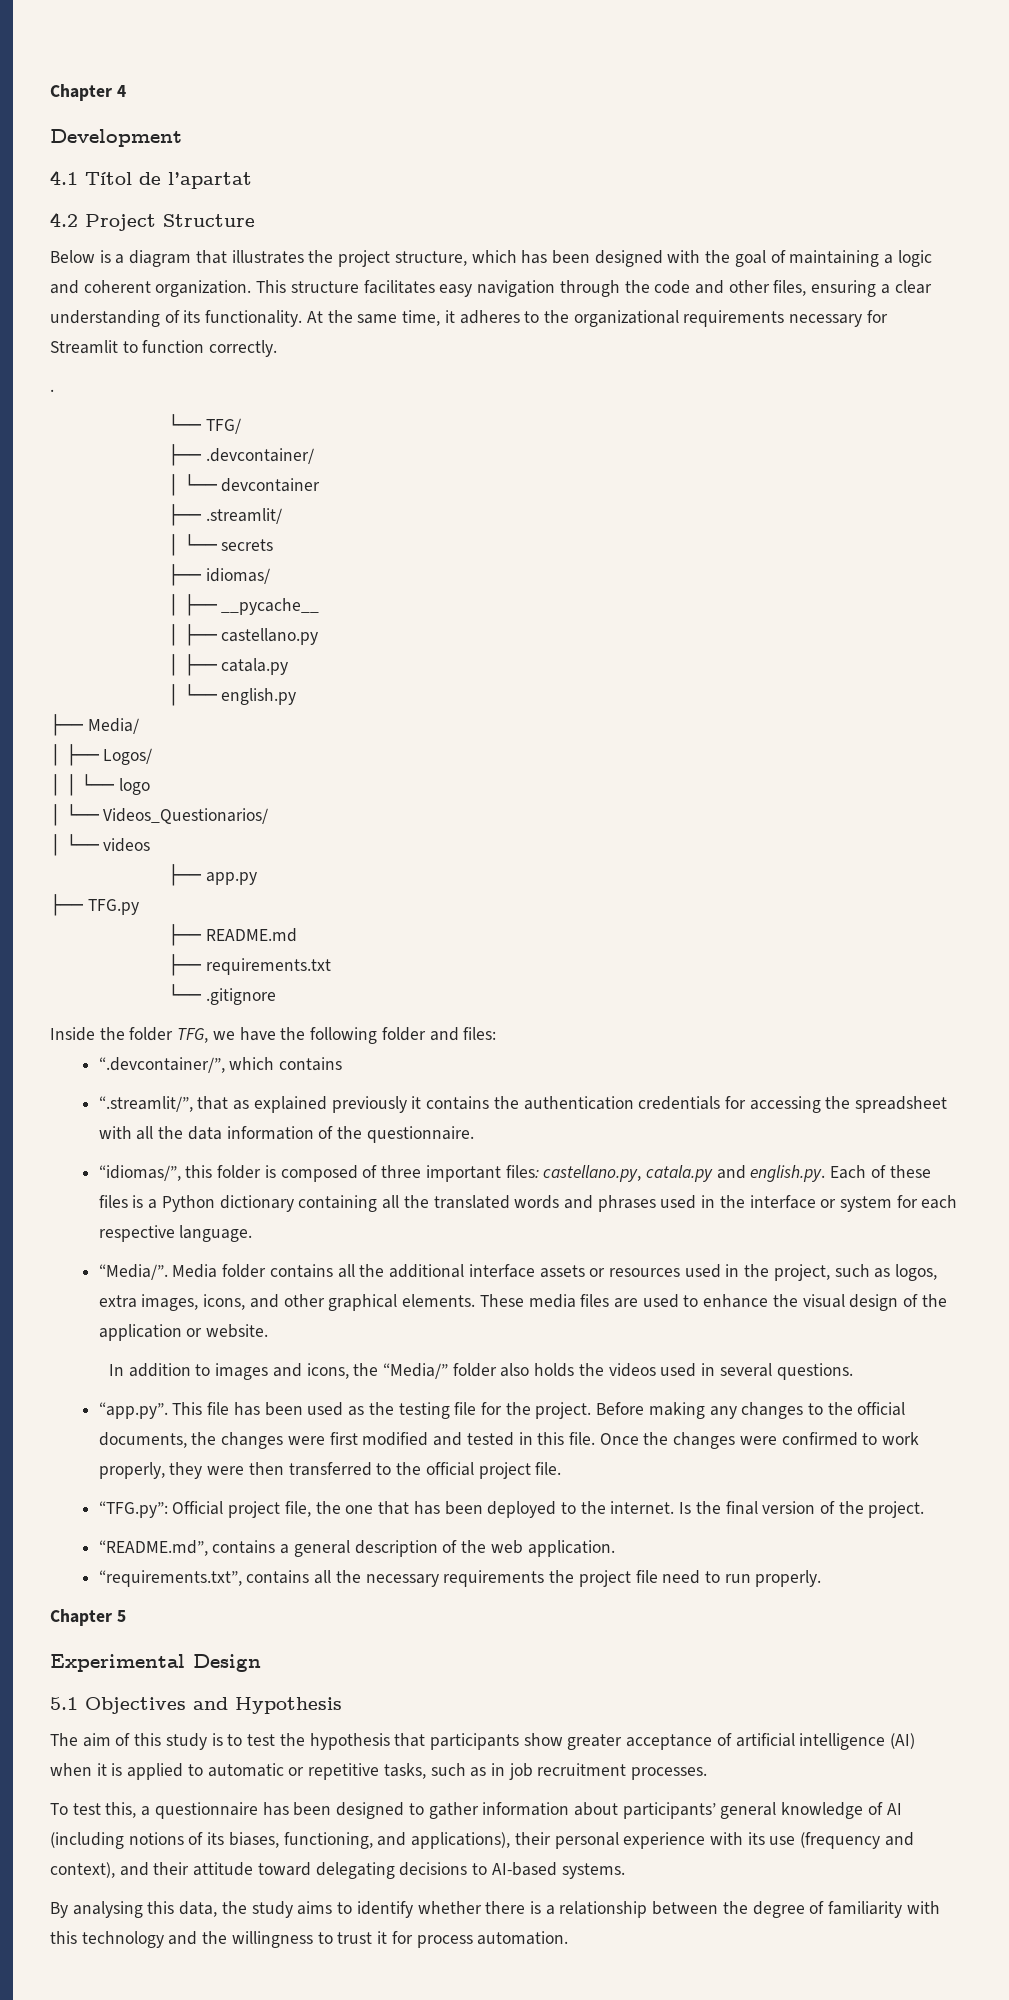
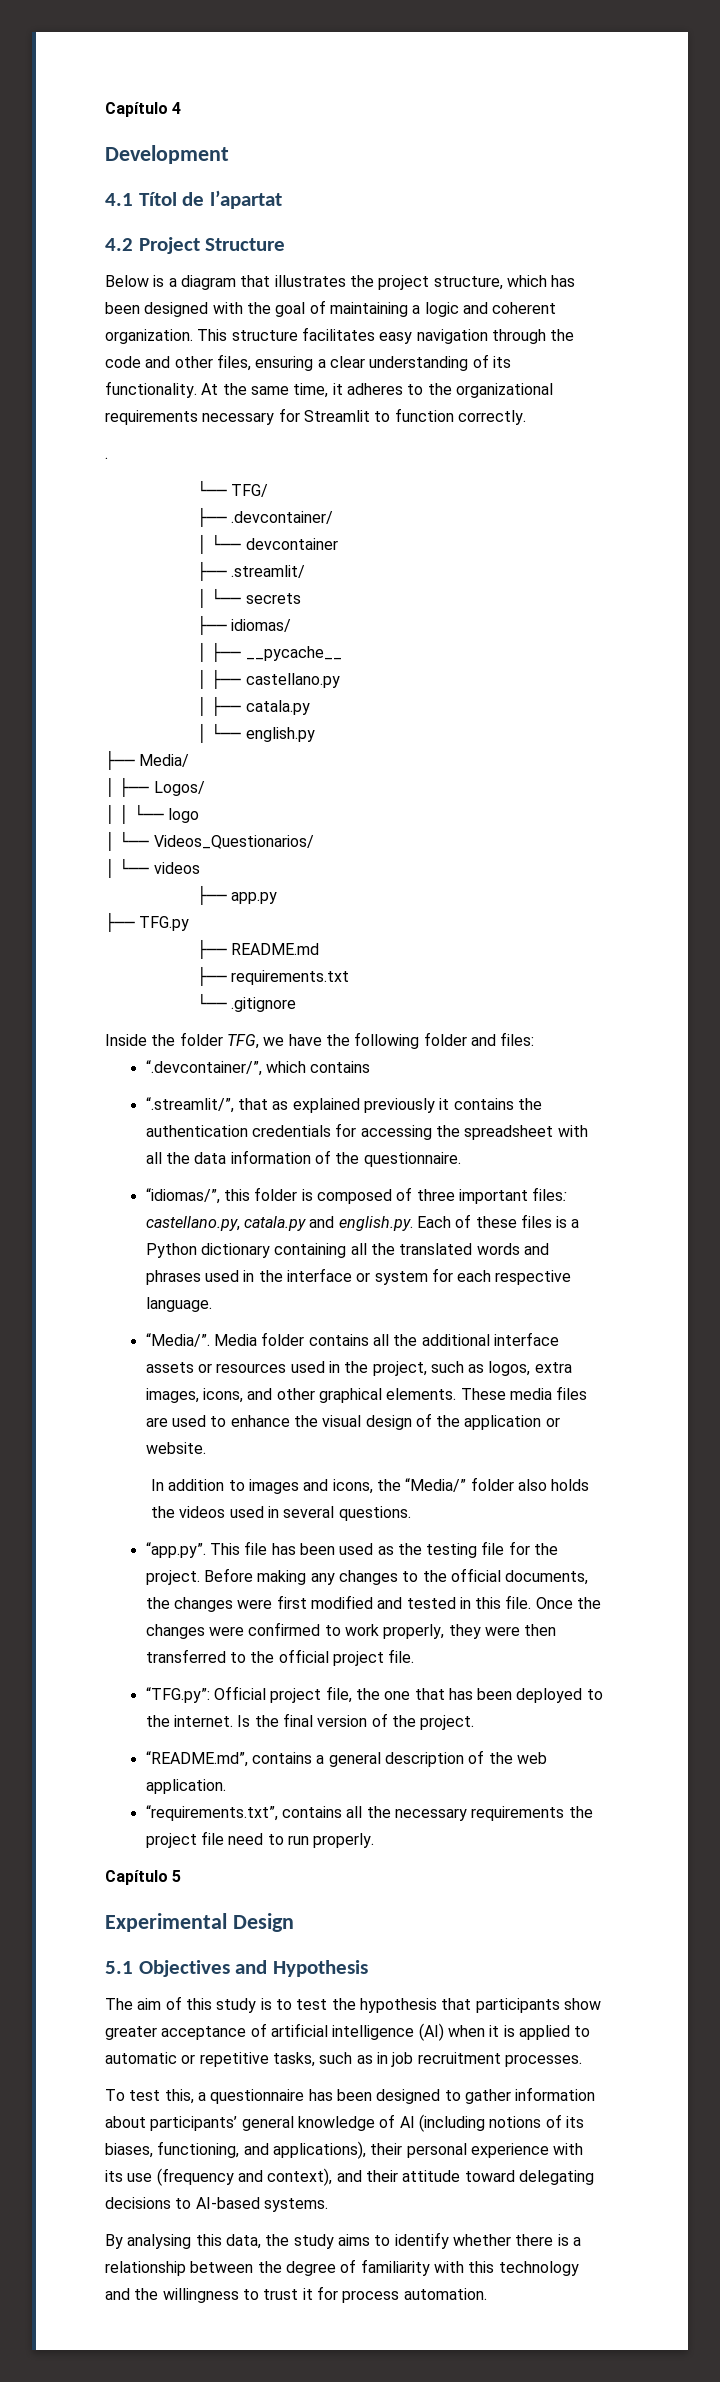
[50,84,112,101] Chapter -> [105,102,168,117] Capítulo
[50,1609,112,1626] Chapter -> [105,1870,168,1885] Capítulo

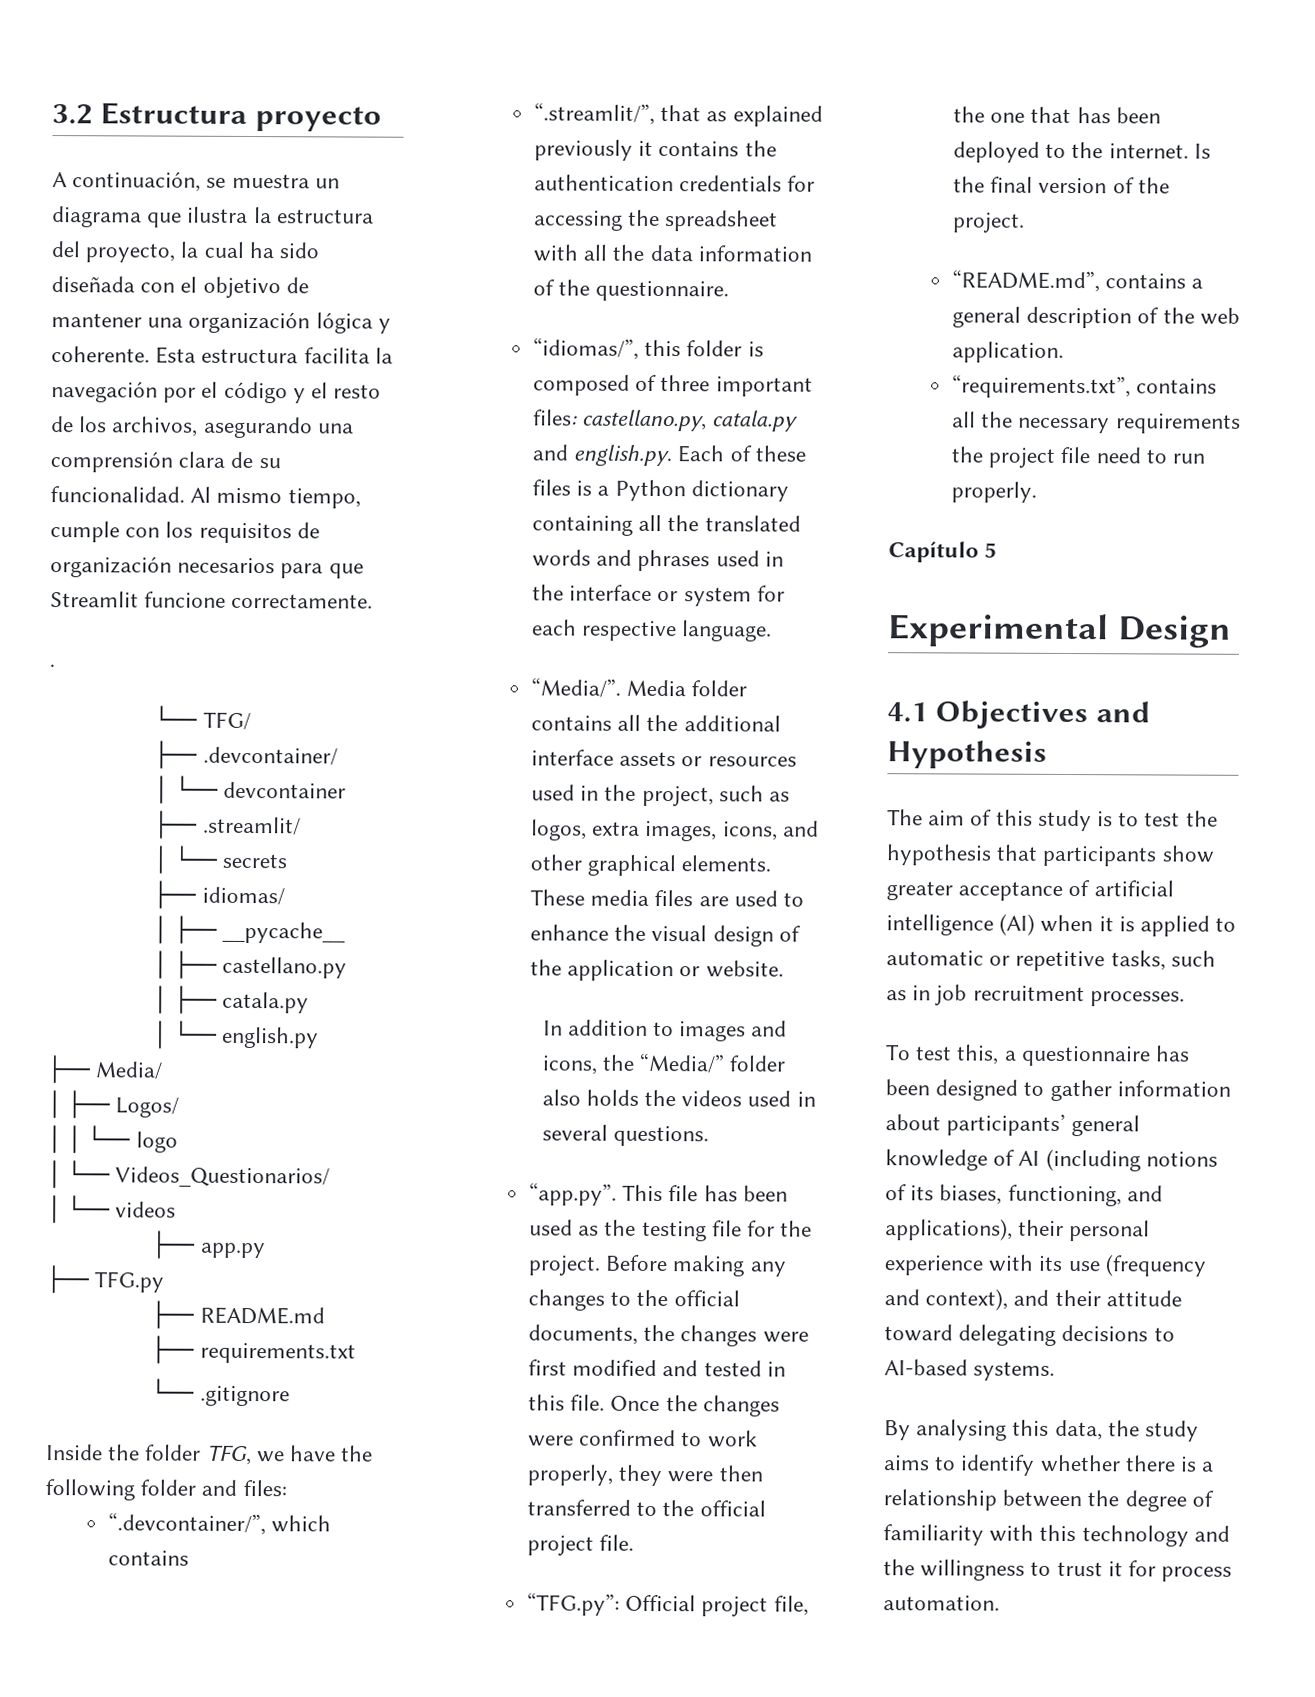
[105,102,182,117] [105,145,229,164] [105,190,282,209] [105,237,286,254] [105,275,576,290] [105,300,557,317] [105,327,575,344] [105,354,511,371] [105,381,553,398] [105,408,526,425] Capítulo 4 // Development // 4.1 Títol de l’apartat // 4.2 Project Structure // Below is a diagram that illustrates the project structure, which has been designed with the goal of maintaining a logic and coherent organization. This structure facilitates easy navigation through the code and other files, ensuring a clear understanding of its functionality. At the same time, it adheres to the organizational requirements necessary for Streamlit to function correctly. -> [52,102,382,132] [52,171,340,192] [52,206,374,228] [51,241,320,263] [51,276,309,299] [51,311,391,334] [51,346,393,364] [51,381,382,404] [51,416,354,439] [50,451,281,473] [50,486,361,509] [50,521,320,544] [50,556,364,579] [50,591,374,609] 3.2 Estructura proyecto // A continuación, se muestra un diagrama que ilustra la estructura del proyecto, la cual ha sido diseñada con el objetivo de mantener una organización lógica y coherente. Esta estructura facilita la navegación por el código y el resto de los archivos, asegurando una comprensión clara de su funcionalidad. Al mismo tiempo, cumple con los requisitos de organización necesarios para que Streamlit funcione correctamente.
[105,1961,133,1974] 5.1 -> [887,702,928,723] 4.1

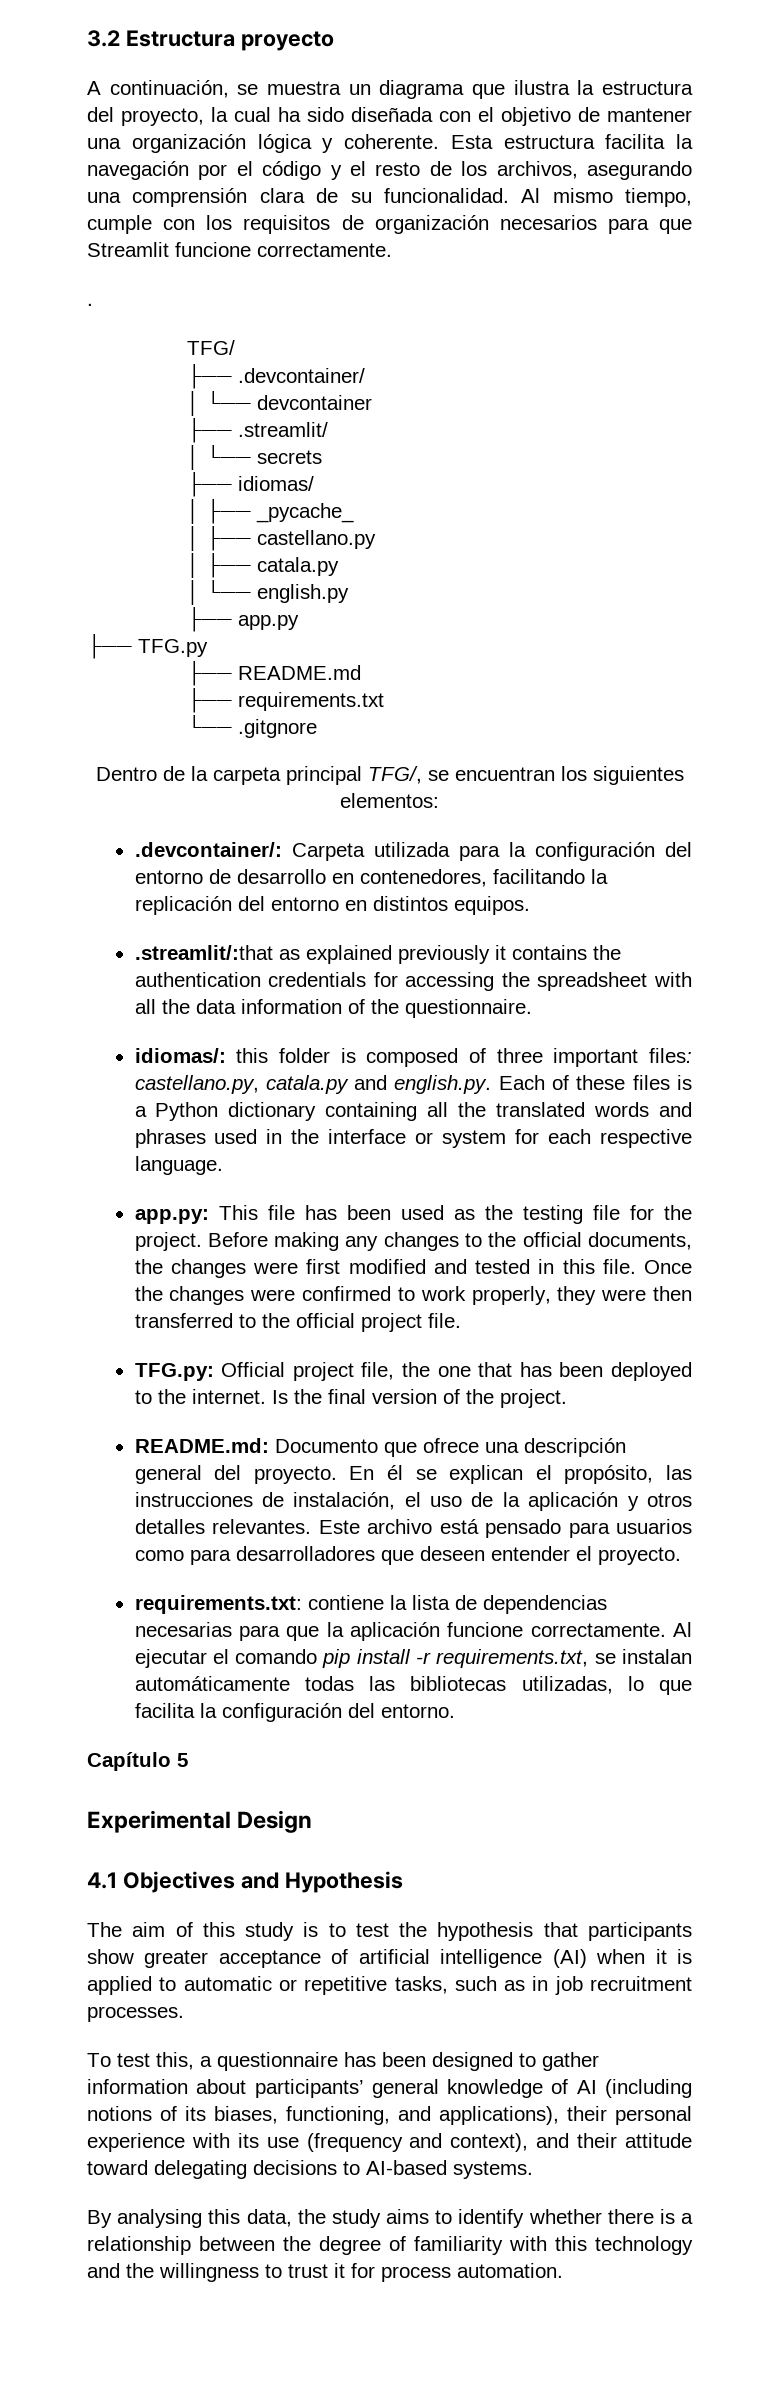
[154,705,199,728] └── -> (93, 304) none
[221,921,346,944] __pycache__ -> [255,503,354,523] _pycache_
[47,1055,163,1084] [47,1090,180,1119] [47,1125,178,1154] [47,1160,331,1189] [47,1195,177,1224] // ├── Media/ // │ ├── Logos/ // │ │ └── logo // │ └── Videos_Questionarios/ // │ └── videos -> (349, 593) none
[199,1385,290,1407] [46,1444,374,1466] [45,1479,287,1501] [108,1512,332,1536] [108,1550,190,1566] [534,102,702,125] .gitignore // Inside the folder TFG, we have the following folder and files: // “.devcontainer/”, which contains // “.streamlit/”, that -> [237,719,317,738] [95,766,684,785] [340,793,439,808] [134,842,692,861] [134,869,608,887] [134,896,530,915] [134,945,273,960] .gitgnore // Dentro de la carpeta principal TFG/, se encuentran los siguientes elementos: // .devcontainer/: Carpeta utilizada para la configuración del entorno de desarrollo en contenedores, facilitando la replicación del entorno en distintos equipos. // .streamlit/:that
[533,337,640,360] “idiomas/”, -> [134,1048,226,1063] idiomas/:
[531,677,748,698] [531,714,781,732] [531,749,797,767] [531,784,791,807] [531,819,819,842] [530,854,772,877] [530,889,805,907] [530,924,801,947] [530,959,784,982] [542,1019,788,1042] [541,1052,786,1075] [541,1089,816,1107] [541,1124,709,1147] [529,1182,618,1206] “Media/”. Media folder contains all the additional interface assets or resources used in the project, such as logos, extra images, icons, and other graphical elements. These media files are used to enhance the visual design of the application or website. // In addition to images and icons, the “Media/” folder also holds the videos used in several questions. // “app.py”. -> [134,1209,209,1224] app.py:
[527,1592,621,1616] “TFG.py”: -> [134,1363,214,1381] TFG.py:
[952,269,1204,293] [952,306,1240,329] [952,341,1065,363] [952,374,1218,399] [952,411,1241,434] [951,446,1206,468] [951,481,1038,503] “README.md”, contains a general description of the web application. // “requirements.txt”, contains all the necessary requirements the project file need to run properly. -> [134,1438,626,1457] [134,1465,692,1484] [134,1492,692,1511] [134,1519,692,1538] [134,1546,681,1565] [134,1595,607,1614] [134,1622,693,1641] [134,1649,692,1668] [134,1676,692,1695] [134,1703,455,1722] README.md: Documento que ofrece una descripción general del proyecto. En él se explican el propósito, las instrucciones de instalación, el uso de la aplicación y otros detalles relevantes. Este archivo está pensado para usuarios como para desarrolladores que deseen entender el proyecto. // requirements.txt: contiene la lista de dependencias necesarias para que la aplicación funcione correctamente. Al ejecutar el comando pip install -r requirements.txt, se instalan automáticamente todas las bibliotecas utilizadas, lo que facilita la configuración del entorno.

